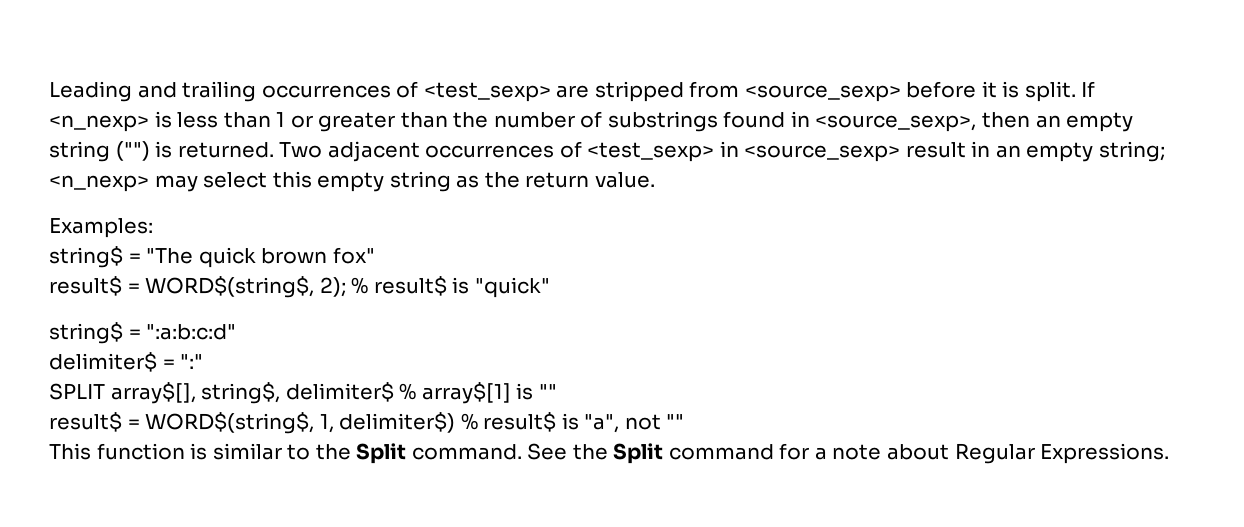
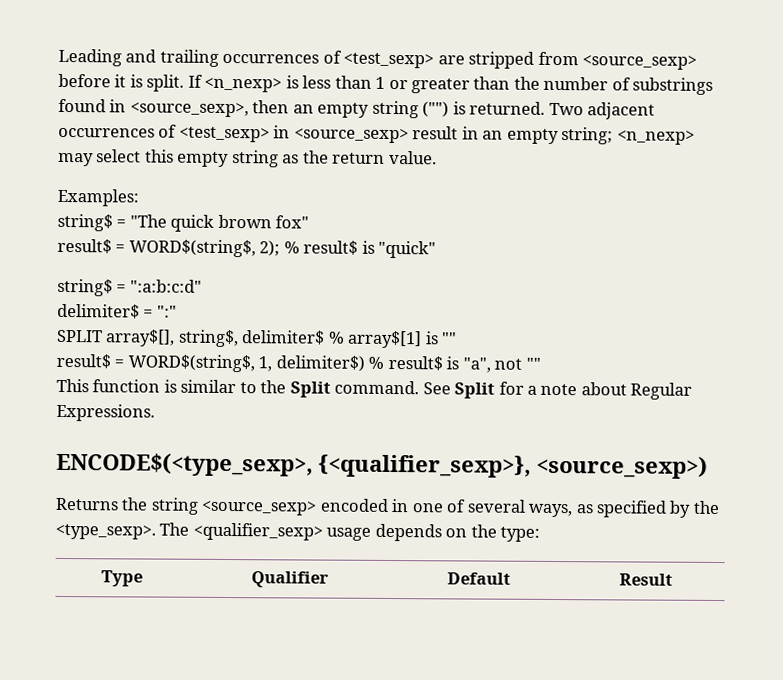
[572,443,774,464] the Split command -> [454,382,496,399] Split
(1170, 453) none -> [56,452,708,479] [55,497,720,518] [55,522,541,542] [101,570,143,587] [250,571,329,588] [447,572,511,585] [618,573,673,586] // ENCODE$(<type_sexp>, {<qualifier_sexp>}, <source_sexp>) // Returns the string <source_sexp> encoded in one of several ways, as specified by the <type_sexp>. The <qualifier_sexp> usage depends on the type: // Type | Qualifier | Default | Result

